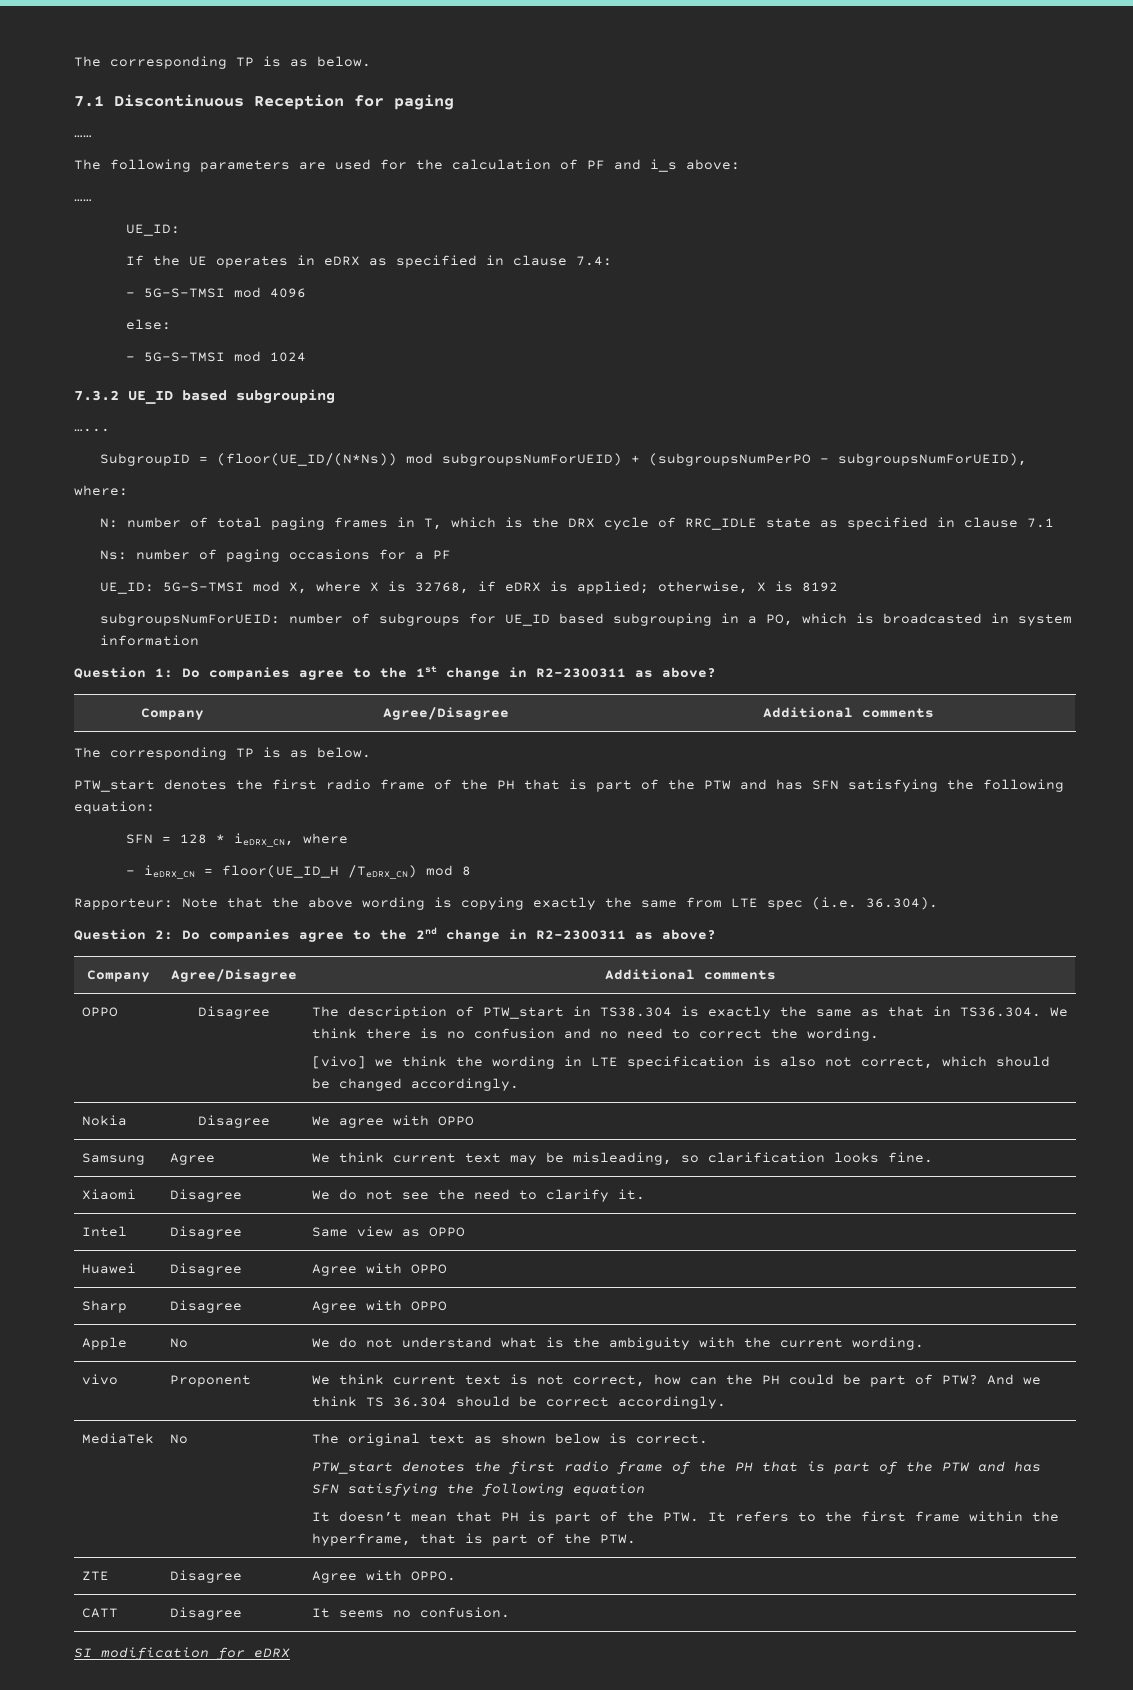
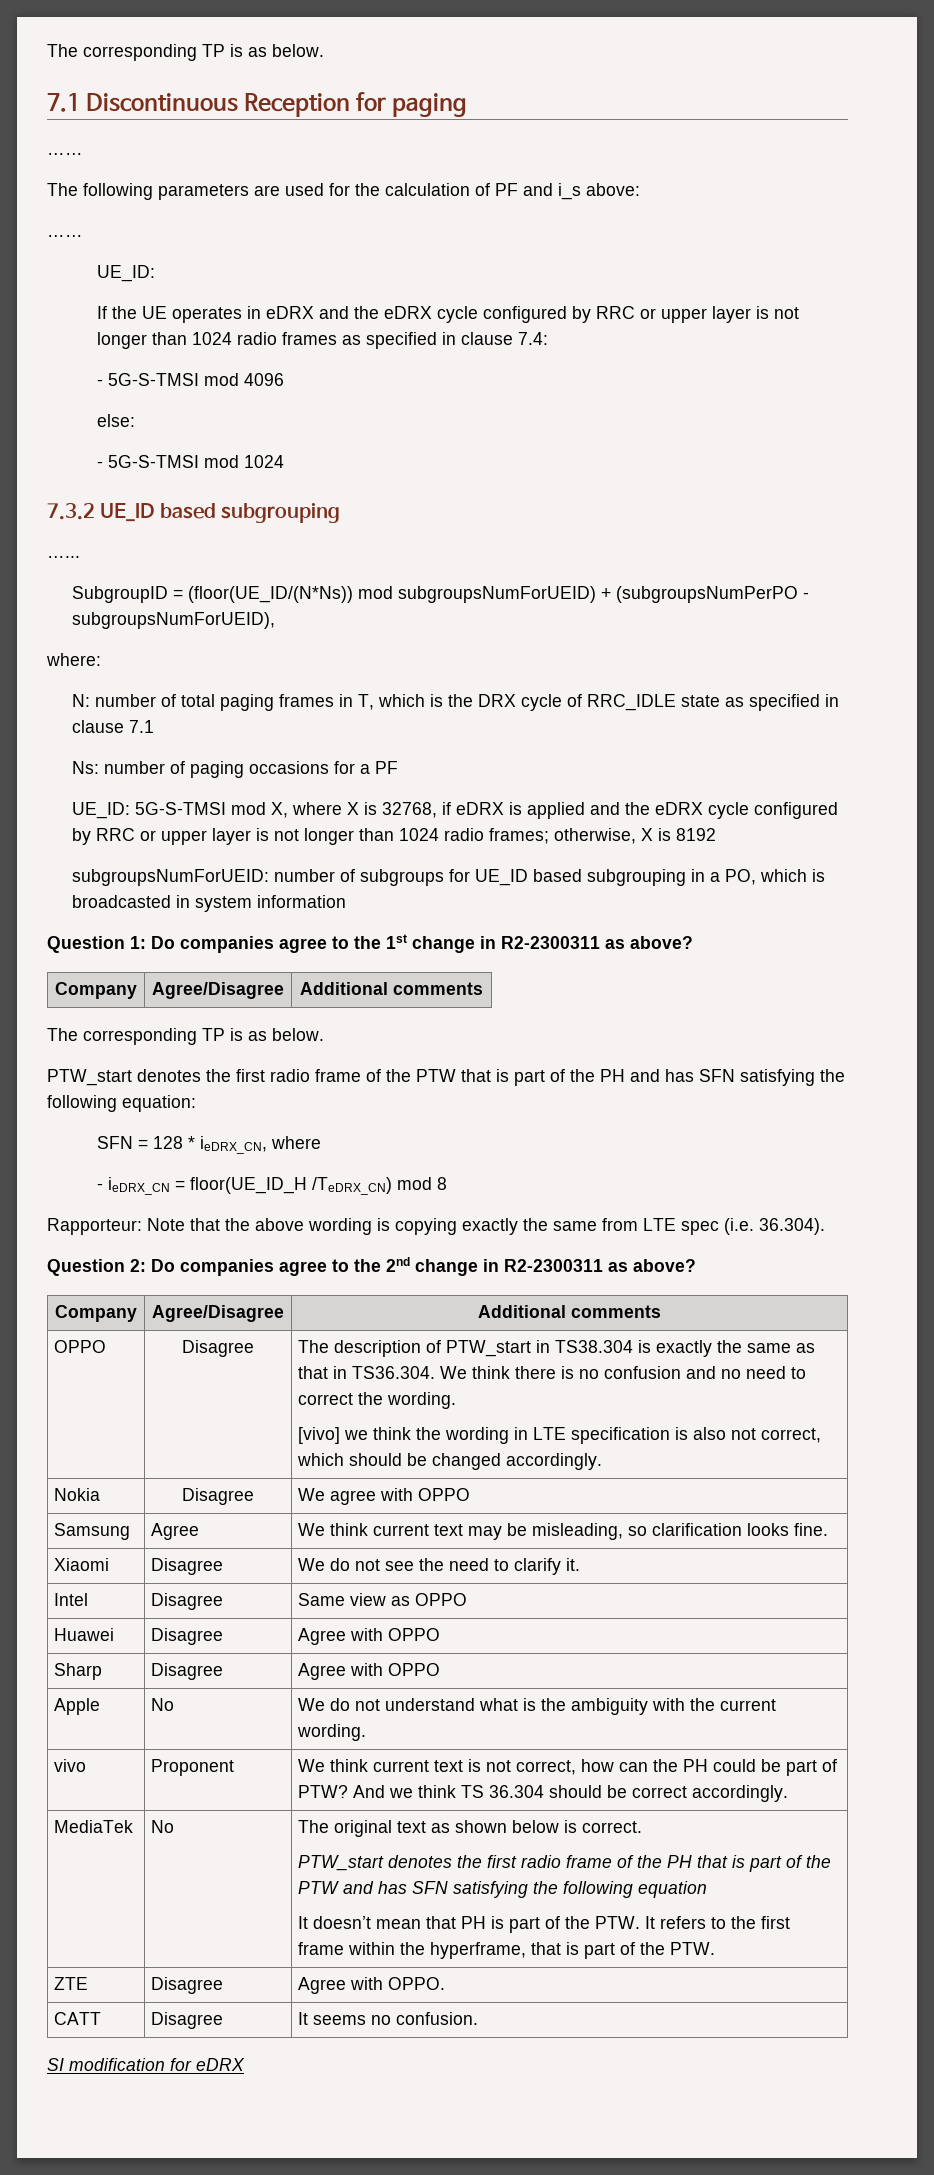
(361, 261) none -> [319,306,800,323] [97,332,338,349] and the eDRX cycle configured by RRC or upper layer is not longer than 1024 radio frames
[577,581,650,594] applied; -> [527,802,839,819] [72,828,550,845] applied and the eDRX cycle configured by RRC or upper layer is not longer than 1024 radio frames;
[497,779,731,792] PH that is part of the PTW -> [416,1069,625,1086] PTW that is part of the PH

